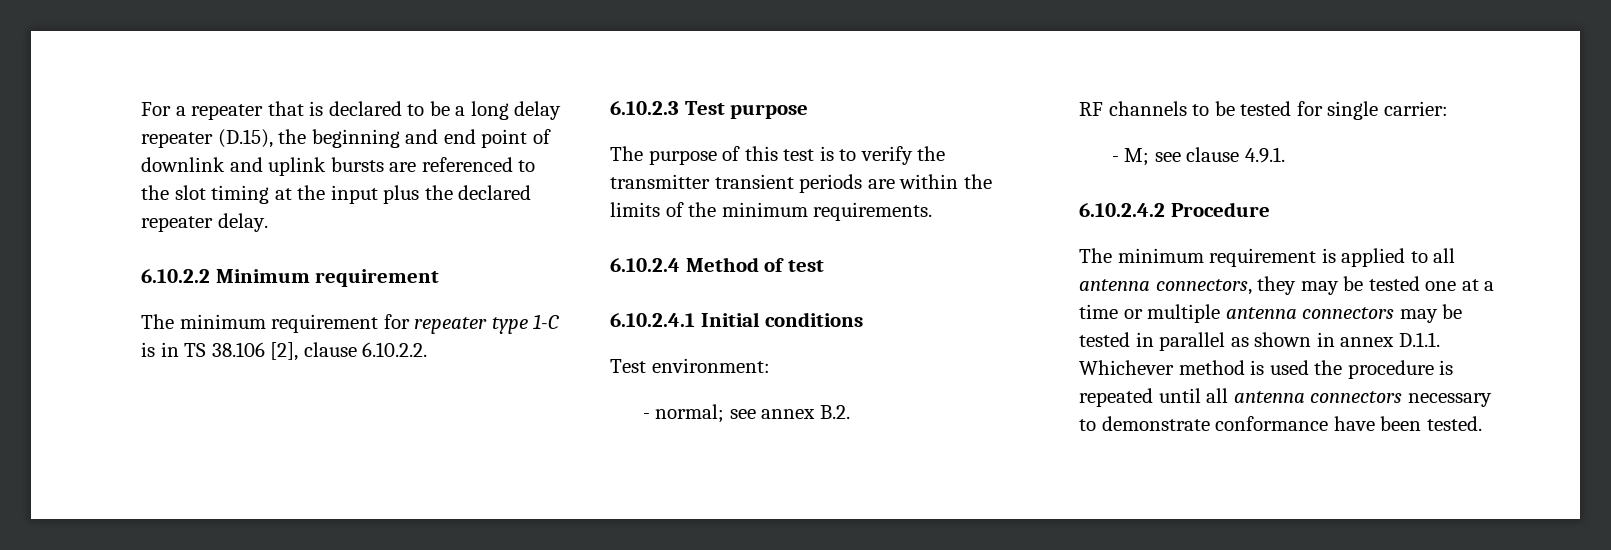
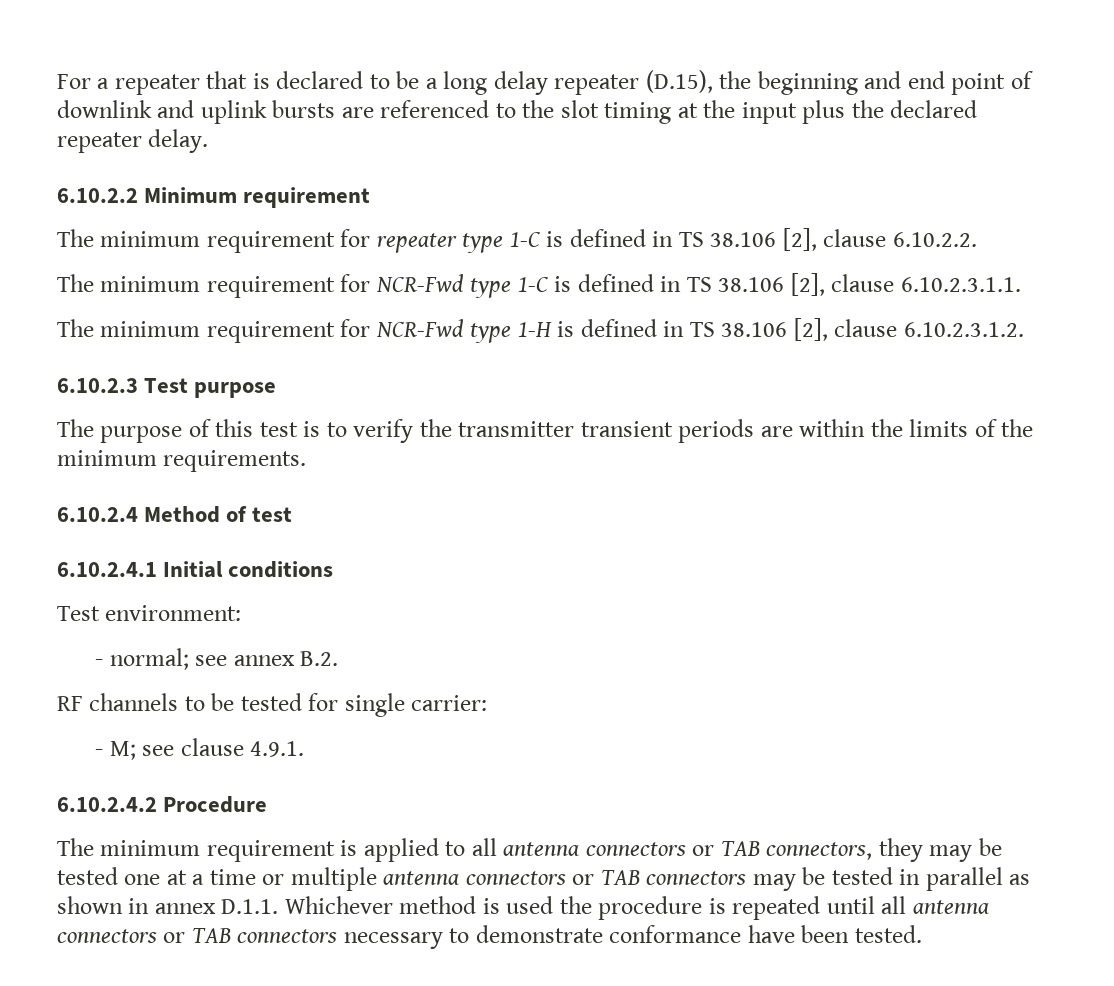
(155, 349) none -> [569,229,646,247] defined
(428, 349) none -> [57,273,1021,298] [57,318,1024,343] // The minimum requirement for NCR-Fwd type 1-C is defined in TS 38.106 [2], clause 6.10.2.3.1.1. // The minimum requirement for NCR-Fwd type 1-H is defined in TS 38.106 [2], clause 6.10.2.3.1.2.
(1150, 285) none -> [585,841,760,856] connectors or TAB
(1395, 313) none -> [572,870,747,885] or TAB connectors
(1403, 397) none -> [163,928,338,943] or TAB connectors

